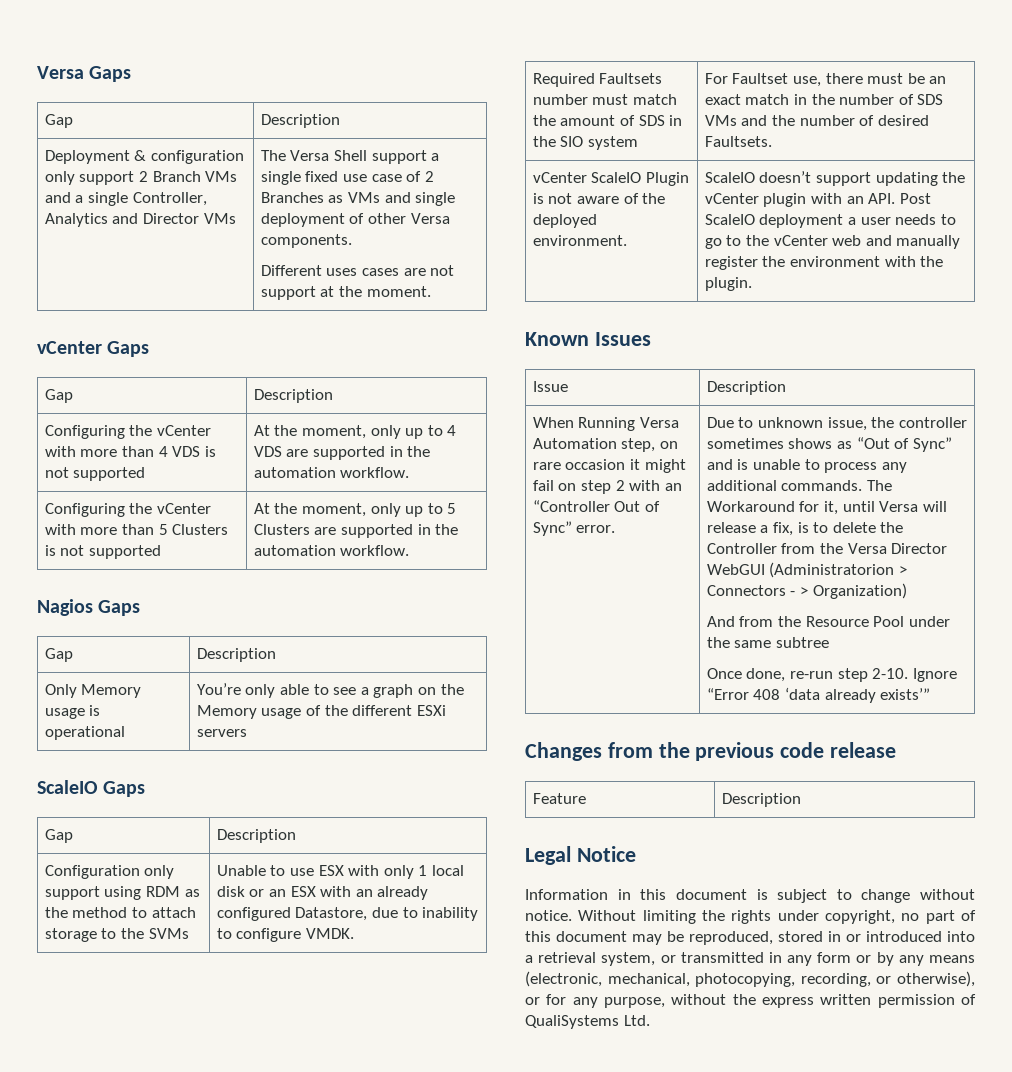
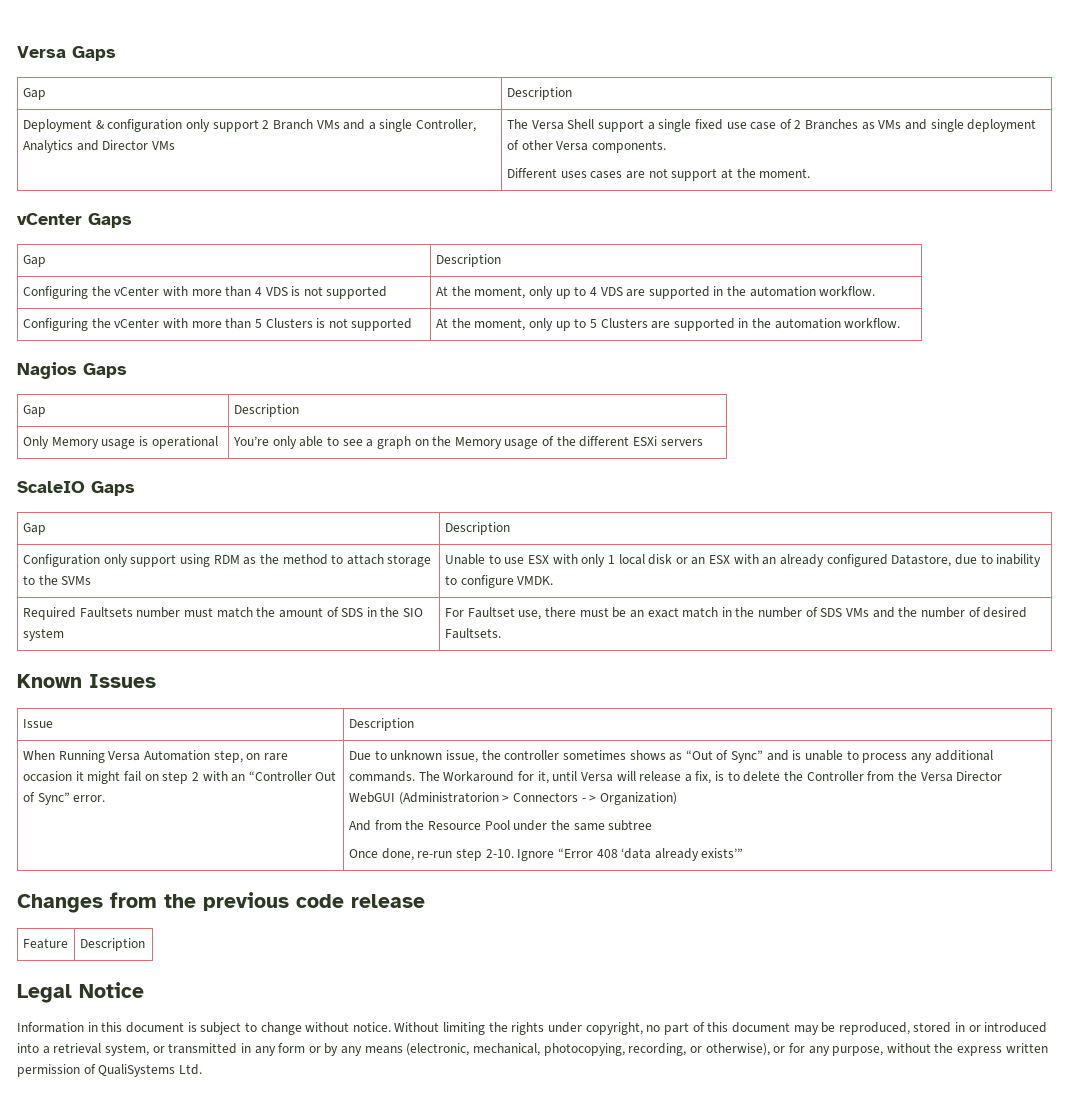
[532,172,689,186] [532,193,666,204] [532,214,597,228] [532,235,627,246] [704,171,966,186] [704,193,931,207] [704,214,956,228] [704,235,961,249] [704,256,944,270] [704,277,752,291] // vCenter ScaleIO Plugin is not aware of the deployed environment. | ScaleIO doesn’t support updating the vCenter plugin with an API. Post ScaleIO deployment a user needs to go to the vCenter web and manually register the environment with the plugin. -> (501, 633) none

